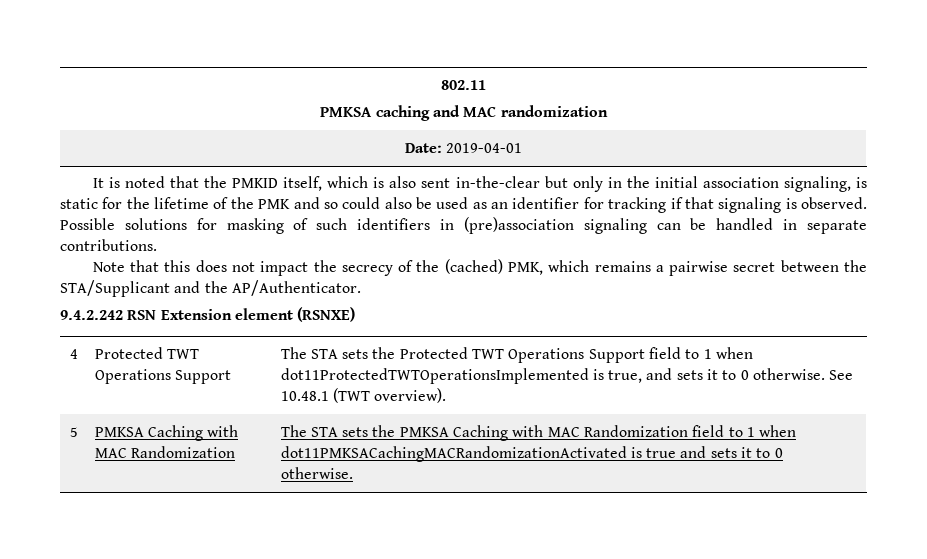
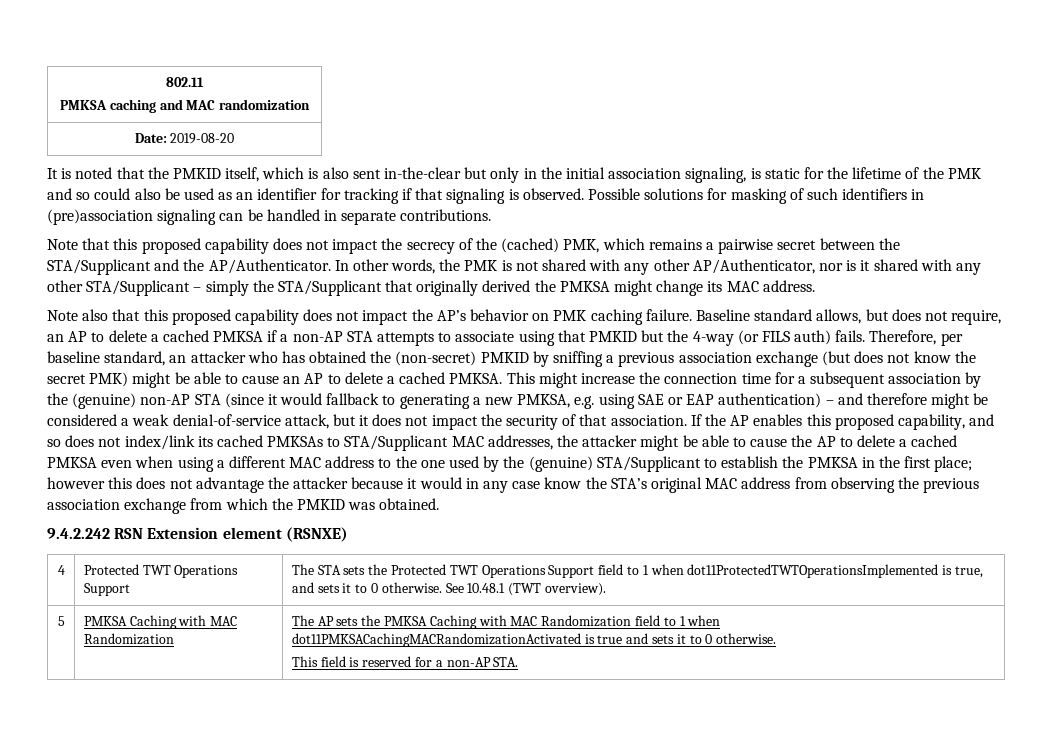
[446,143,523,153] 2019-04-01 -> [170,133,235,144] 2019-08-20
(191, 266) none -> [141,238,269,254] proposed capability
(361, 288) none -> [334,259,981,275] [47,280,815,296] [47,309,1002,325] [47,330,963,346] [47,351,976,367] [47,372,982,388] [47,393,989,409] [47,414,995,430] [47,435,958,451] [47,456,973,472] [47,477,980,493] [47,498,440,514] In other words, the PMK is not shared with any other AP/Authenticator, nor is it shared with any other STA/Supplicant – simply the STA/Supplicant that originally derived the PMKSA might change its MAC address. // Note also that this proposed capability does not impact the AP’s behavior on PMK caching failure. Baseline standard allows, but does not require, an AP to delete a cached PMKSA if a non-AP STA attempts to associate using that PMKID but the 4-way (or FILS auth) fails. Therefore, per baseline standard, an attacker who has obtained the (non-secret) PMKID by sniffing a previous association exchange (but does not know the secret PMK) might be able to cause an AP to delete a cached PMKSA. This might increase the connection time for a subsequent association by the (genuine) non-AP STA (since it would fallback to generating a new PMKSA, e.g. using SAE or EAP authentication) – and therefore might be considered a weak denial-of-service attack, but it does not impact the security of that association. If the AP enables this proposed capability, and so does not index/link its cached PMKSAs to STA/Supplicant MAC addresses, the attacker might be able to cause the AP to delete a cached PMKSA even when using a different MAC address to the one used by the (genuine) STA/Supplicant to establish the PMKSA in the first place; however this does not advantage the attacker because it would in any case know the STA’s original MAC address from observing the previous association exchange from which the PMKID was obtained.
[310,427,338,437] STA -> [317,616,334,626] AP
(353, 473) none -> [291,656,519,667] // This field is reserved for a non-AP STA.

